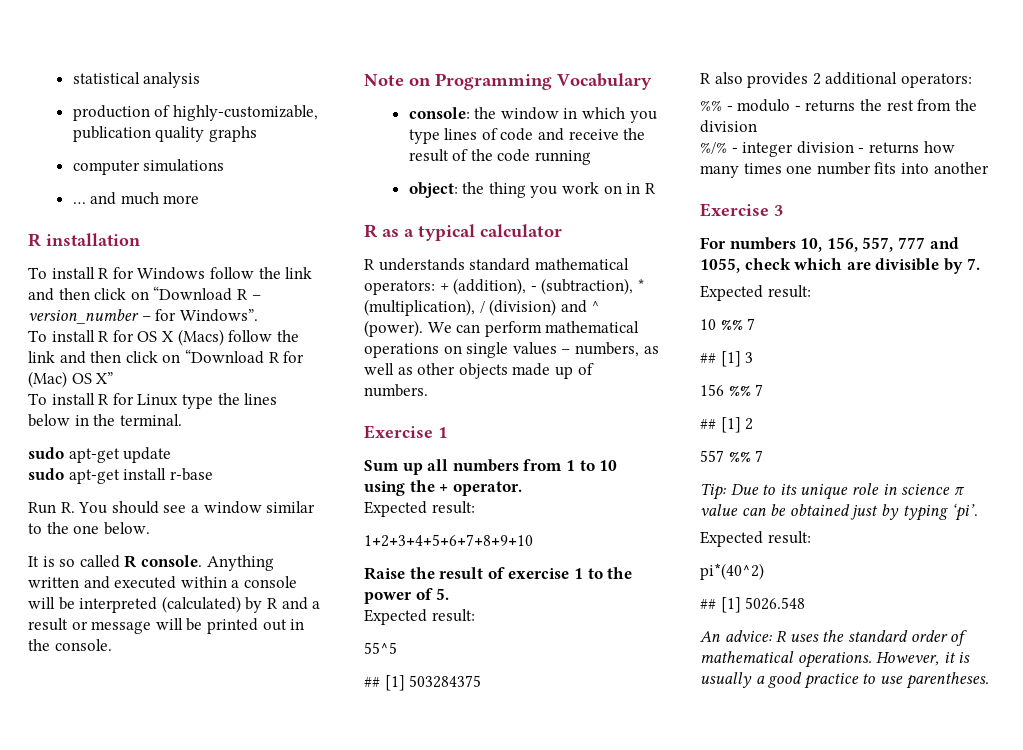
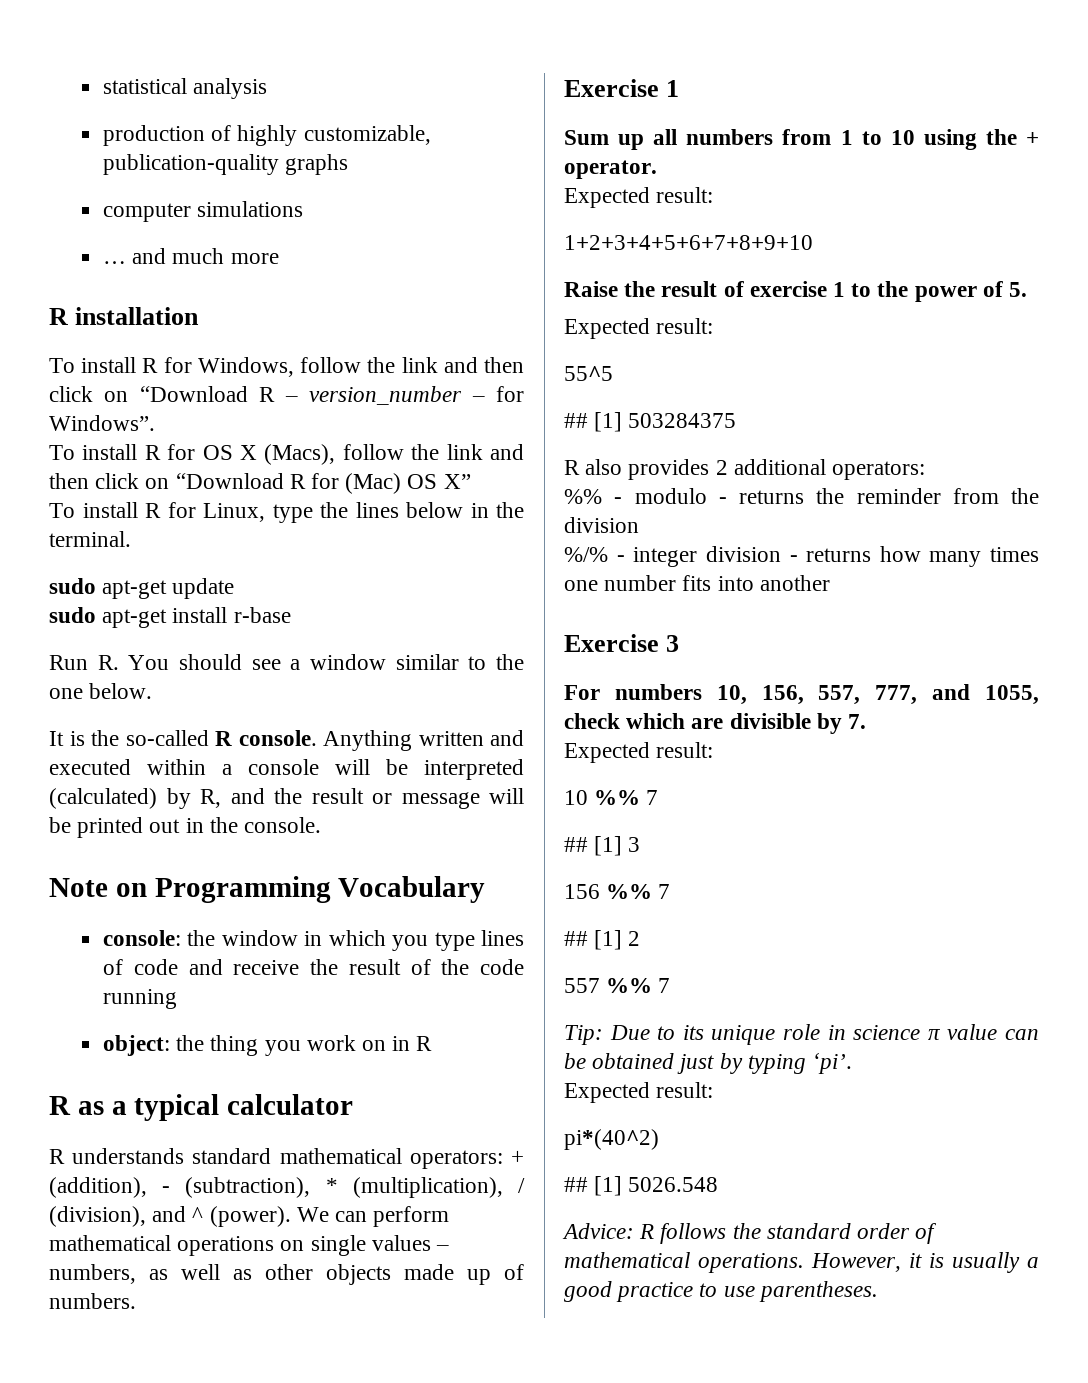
[172,105,318,121] [72,126,205,142] highly-customizable, publication quality -> [237,125,431,146] [102,154,279,175] highly customizable, publication-quality
[137,267,206,280] Windows -> [197,357,294,377] Windows,
[177,329,224,346] (Macs) -> [264,444,336,465] (Macs),
[137,394,179,406] Linux -> [203,503,265,522] Linux,
[59,555,120,568] so called -> [90,730,209,746] the so-called
[266,597,321,610] R and a -> [200,788,302,808] R, and the
[489,299,557,316] (division) -> [49,1206,146,1227] (division),
[886,100,914,111] rest -> [856,488,941,504] reminder
[897,237,925,249] 777 -> [875,685,918,705] 777,
[700,630,819,642] An advice: R uses -> [562,1223,727,1244] Advice: R follows

